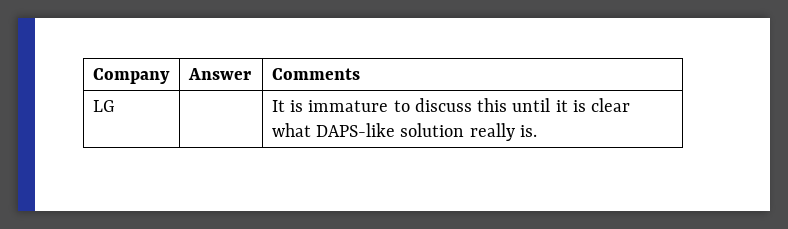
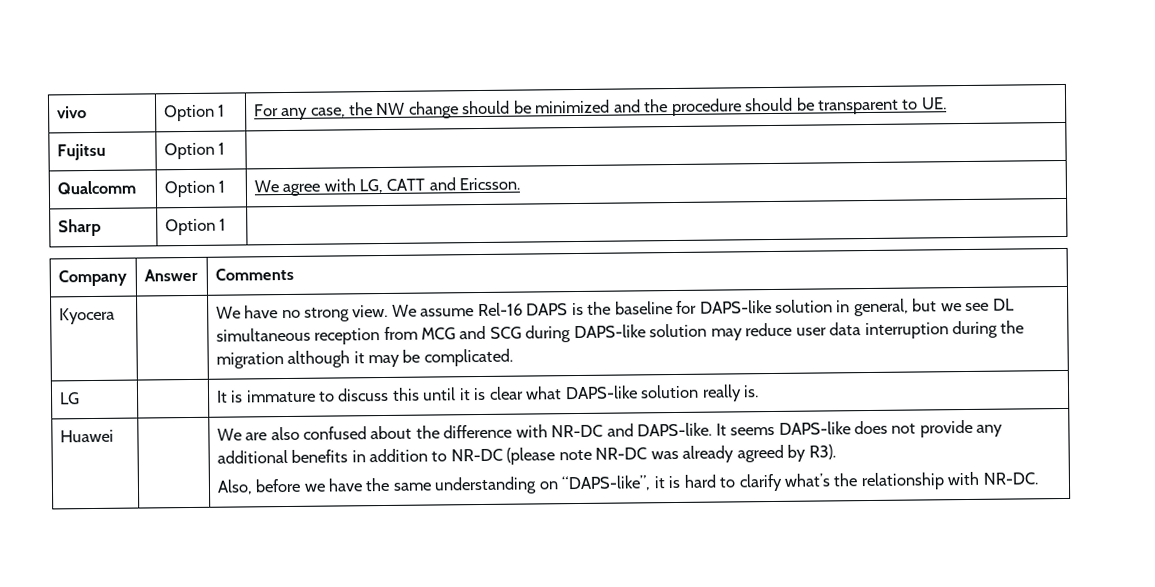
[92,68,170,84] [187,68,251,80] [271,68,360,80] Company | Answer | Comments -> [56,106,87,119] [163,104,226,122] [253,97,947,121] [56,143,106,161] [163,142,226,160] [56,180,136,195] [163,180,226,198] [253,177,521,197] [57,218,101,237] [164,218,227,236] [57,269,127,287] [143,268,198,282] [214,267,294,281] [58,307,115,325] [215,298,1015,322] [215,320,1025,345] [215,348,513,369] vivo | Option 1 | For any case, the NW change should be minimized and the procedure should be transparent to UE. // Fujitsu | Option 1 | // Qualcomm | Option 1 | We agree with LG, CATT and Ericsson. // Sharp | Option 1 | // Company | Answer | Comments // Kyocera | | We have no strong view. We assume Rel-16 DAPS is the baseline for DAPS-like solution in general, but we see DL simultaneous reception from MCG and SCG during DAPS-like solution may reduce user data interruption during the migration although it may be complicated.
(537, 131) none -> [59,429,114,443] [216,419,1004,441] [216,444,836,465] [216,471,1038,495] // Huawei | | We are also confused about the difference with NR-DC and DAPS-like. It seems DAPS-like does not provide any additional benefits in addition to NR-DC (please note NR-DC was already agreed by R3). // Also, before we have the same understanding on “DAPS-like”, it is hard to clarify what’s the relationship with NR-DC.

